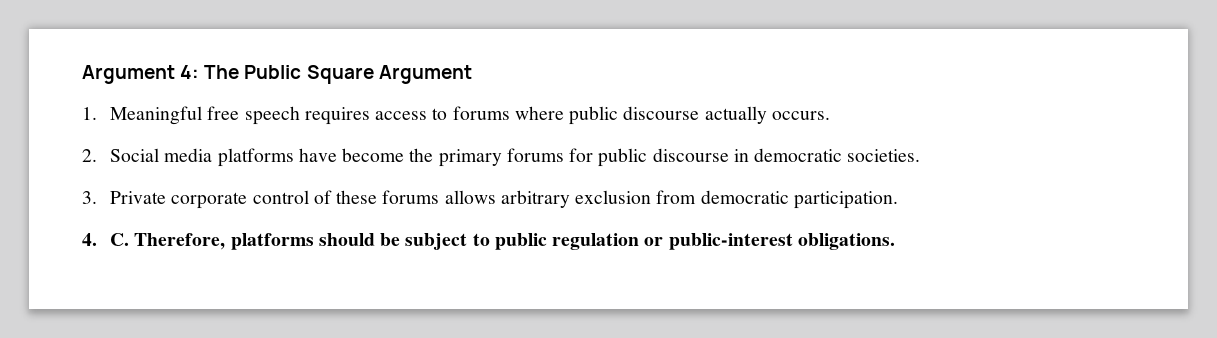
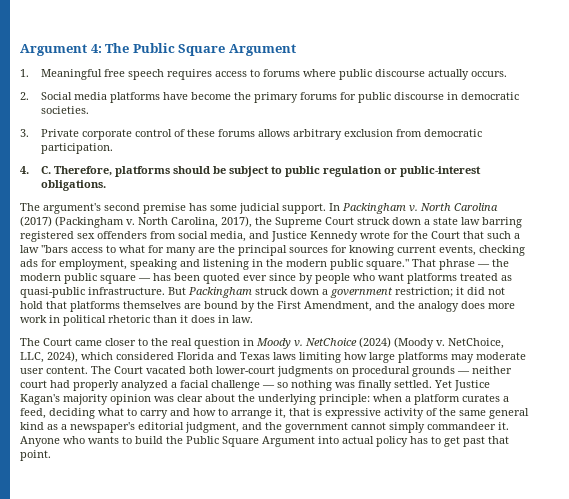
(895, 241) none -> [20,203,498,214] [20,216,522,228] [20,231,520,242] [20,245,525,256] [20,259,509,270] [20,273,512,284] [20,287,505,298] [20,301,515,312] [20,315,253,326] [20,337,504,349] [20,351,526,363] [20,366,512,377] [20,380,490,391] [20,394,509,405] [20,408,529,419] [20,422,509,433] [20,436,509,447] [20,450,51,461] // The argument's second premise has some judicial support. In Packingham v. North Carolina (2017) (Packingham v. North Carolina, 2017), the Supreme Court struck down a state law barring registered sex offenders from social media, and Justice Kennedy wrote for the Court that such a law "bars access to what for many are the principal sources for knowing current events, checking ads for employment, speaking and listening in the modern public square." That phrase — the modern public square — has been quoted ever since by people who want platforms treated as quasi-public infrastructure. But Packingham struck down a government restriction; it did not hold that platforms themselves are bound by the First Amendment, and the analogy does more work in political rhetoric than it does in law. // The Court came closer to the real question in Moody v. NetChoice (2024) (Moody v. NetChoice, LLC, 2024), which considered Florida and Texas laws limiting how large platforms may moderate user content. The Court vacated both lower-court judgments on procedural grounds — neither court had properly analyzed a facial challenge — so nothing was finally settled. Yet Justice Kagan's majority opinion was clear about the underlying principle: when a platform curates a feed, deciding what to carry and how to arrange it, that is expressive activity of the same general kind as a newspaper's editorial judgment, and the government cannot simply commandeer it. Anyone who wants to build the Public Square Argument into actual policy has to get past that point.

